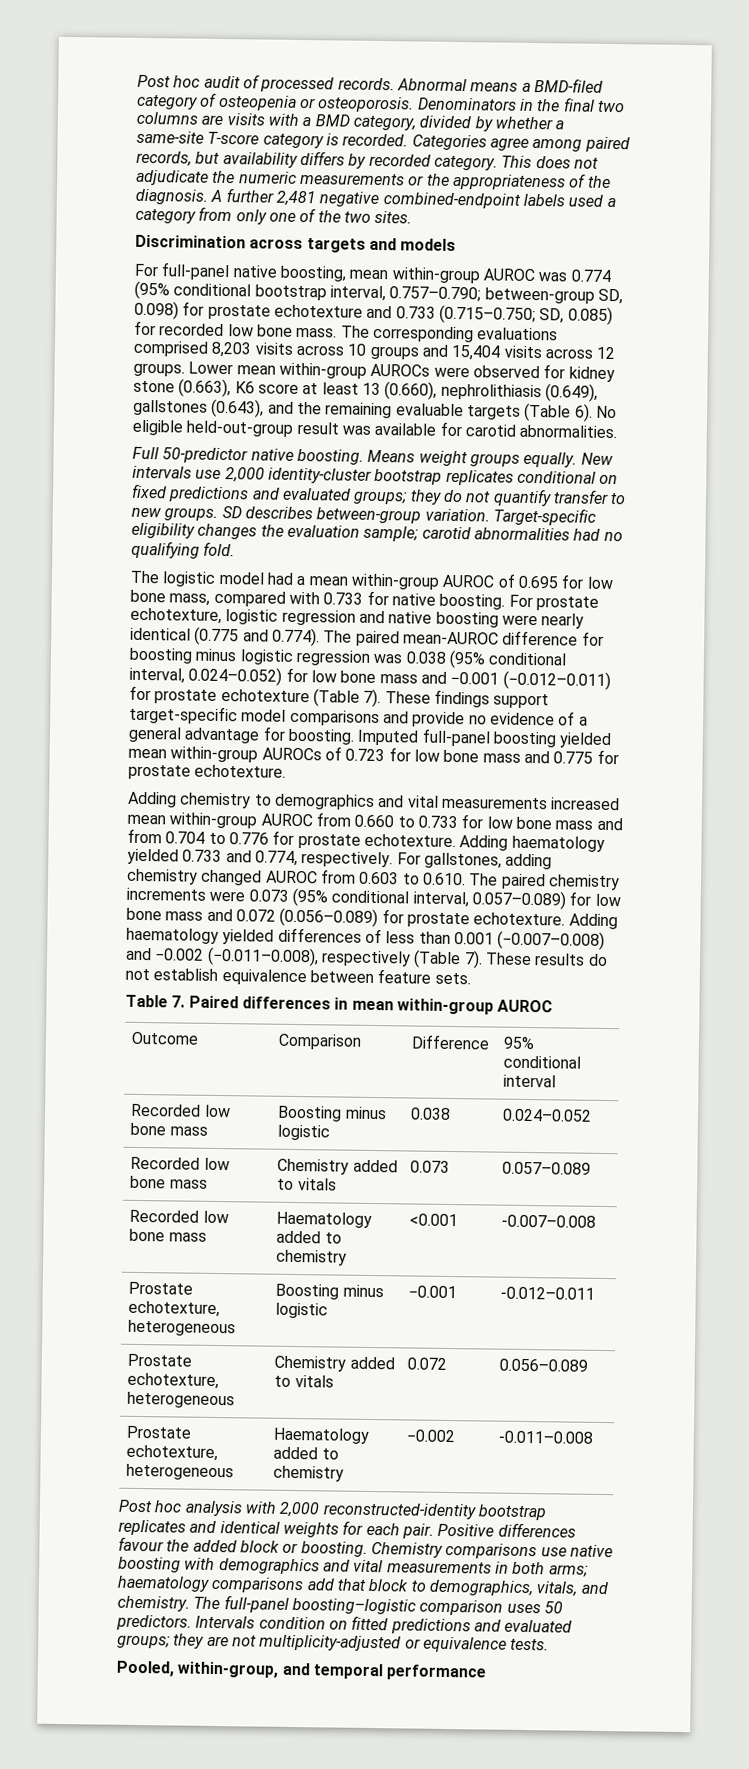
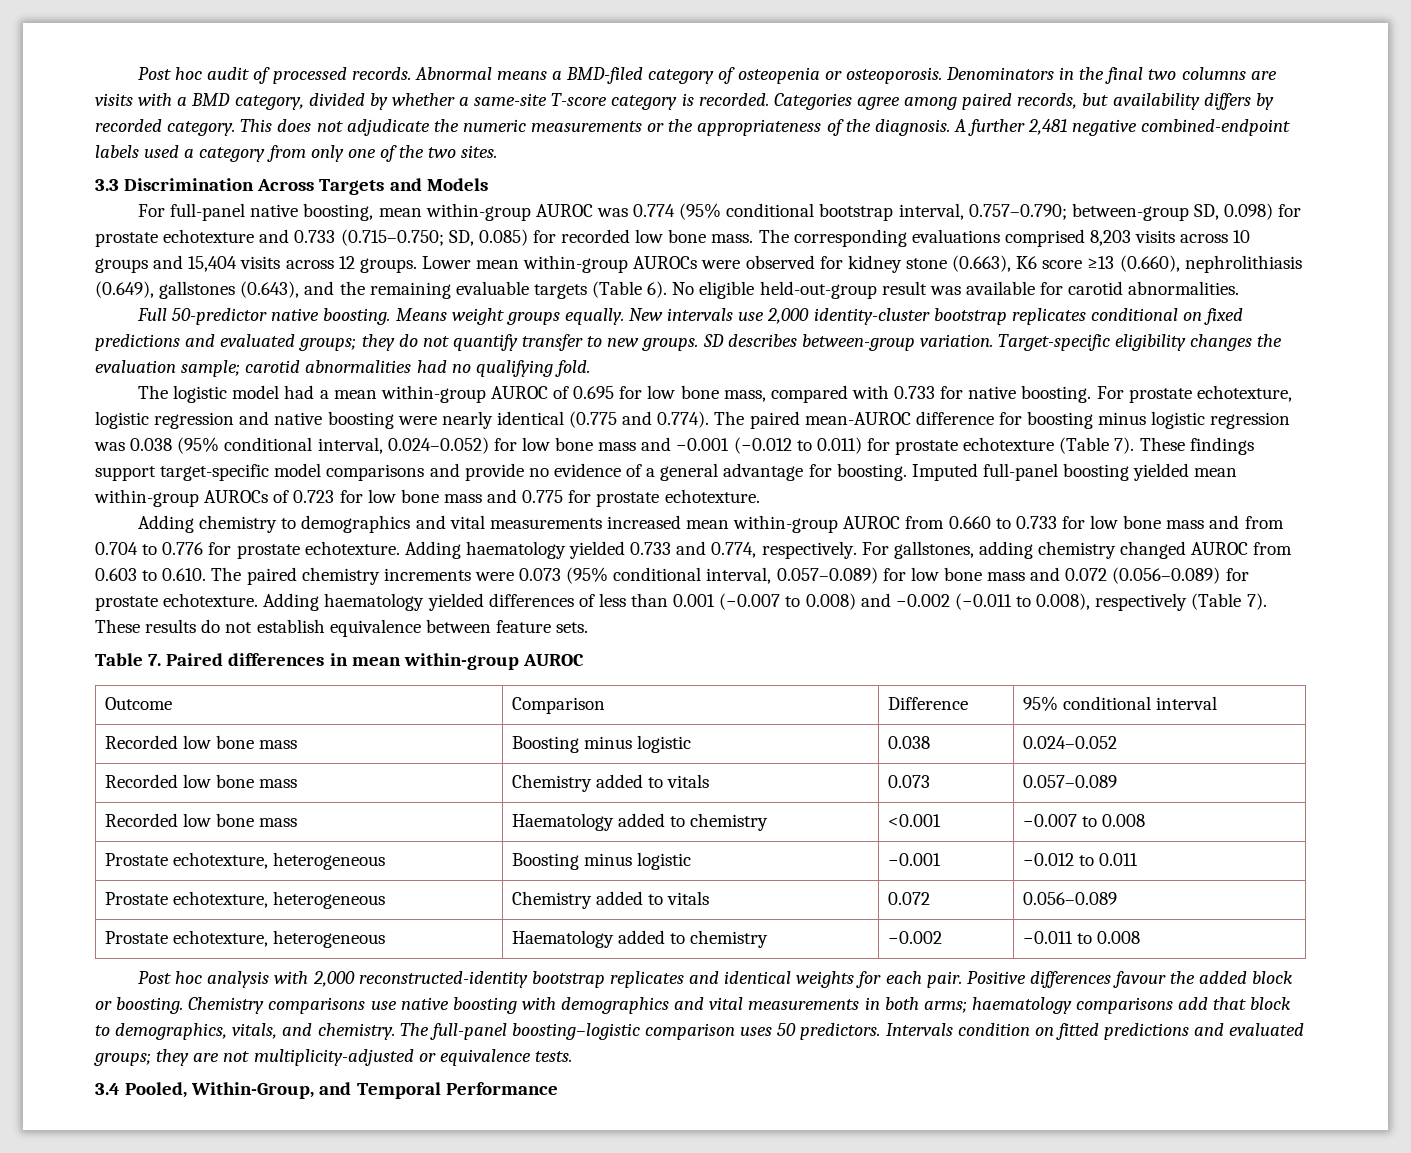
[135,234,457,253] Discrimination across targets and models -> [95,178,488,195] 3.3 Discrimination Across Targets and Models
[302,382,381,396] at least 13 -> [1087,256,1115,269] ≥13
[502,670,611,691] (−0.012–0.011) -> [733,437,862,454] (−0.012 to 0.011)
[497,930,606,950] [126,946,319,967] (−0.007–0.008) and −0.002 (−0.011–0.008), -> [719,593,1091,610] (−0.007 to 0.008) and −0.002 (−0.011 to 0.008),
[501,1214,597,1228] -0.007–0.008 -> [1022,814,1145,827] −0.007 to 0.008
[500,1286,596,1300] -0.012–0.011 -> [1022,853,1138,866] −0.012 to 0.011
[498,1430,594,1444] -0.011–0.008 -> [1022,931,1140,944] −0.011 to 0.008
[116,1660,487,1681] Pooled, within-group, and temporal performance -> [95,1082,558,1099] 3.4 Pooled, Within-Group, and Temporal Performance

